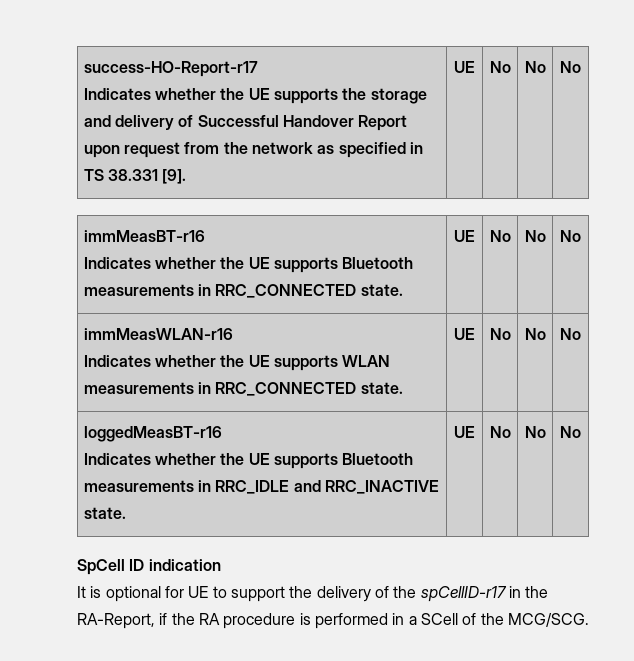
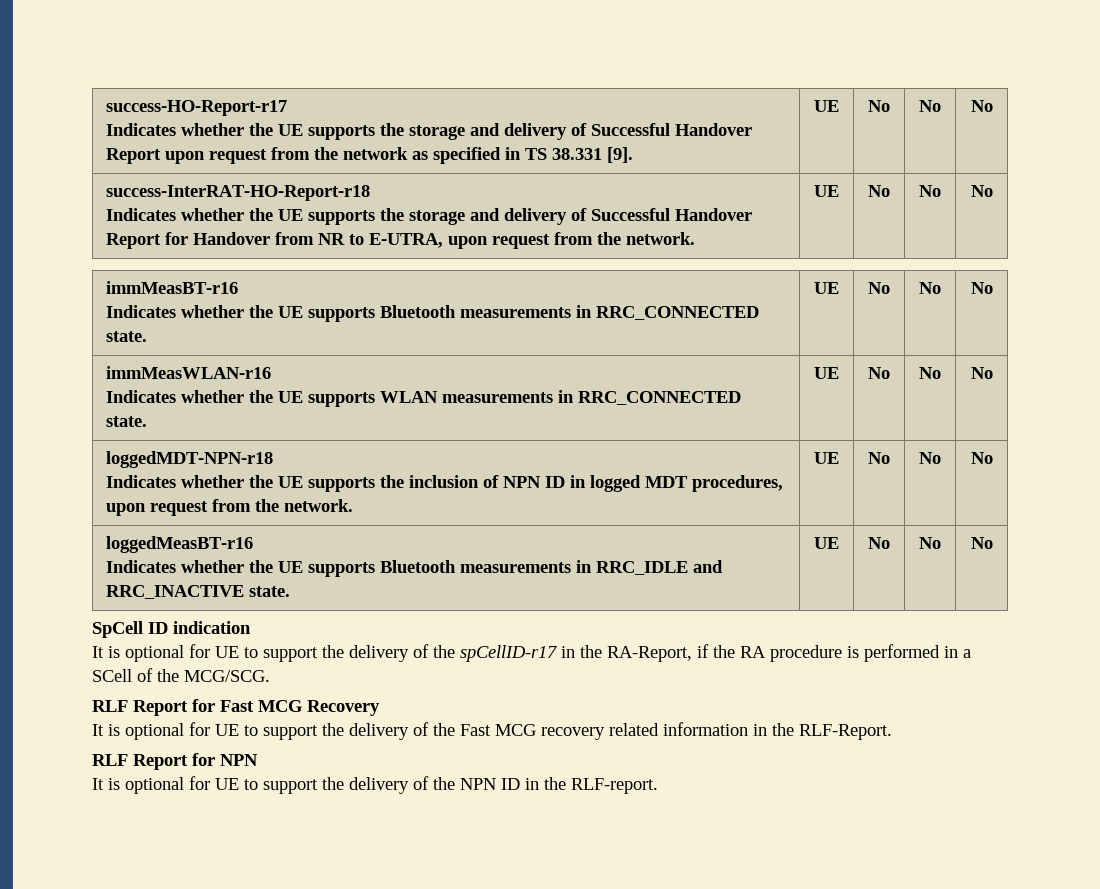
(581, 67) none -> [106,185,371,201] [106,208,753,225] [106,232,696,249] [814,185,839,197] [868,185,890,197] [919,185,941,197] [970,185,993,197] // success-InterRAT-HO-Report-r18 // Indicates whether the UE supports the storage and delivery of Successful Handover Report for Handover from NR to E-UTRA, upon request from the network. | UE | No | No | No
(581, 334) none -> [106,451,274,468] [106,475,784,492] [106,499,354,516] [814,452,839,464] [868,452,890,464] [919,452,941,464] [970,452,993,464] // loggedMDT-NPN-r18 // Indicates whether the UE supports the inclusion of NPN ID in logged MDT procedures, upon request from the network. | UE | No | No | No
(589, 620) none -> [92,699,380,716] [92,722,892,740] [92,753,258,770] [92,776,658,794] // RLF Report for Fast MCG Recovery // It is optional for UE to support the delivery of the Fast MCG recovery related information in the RLF-Report. // RLF Report for NPN // It is optional for UE to support the delivery of the NPN ID in the RLF-report.

